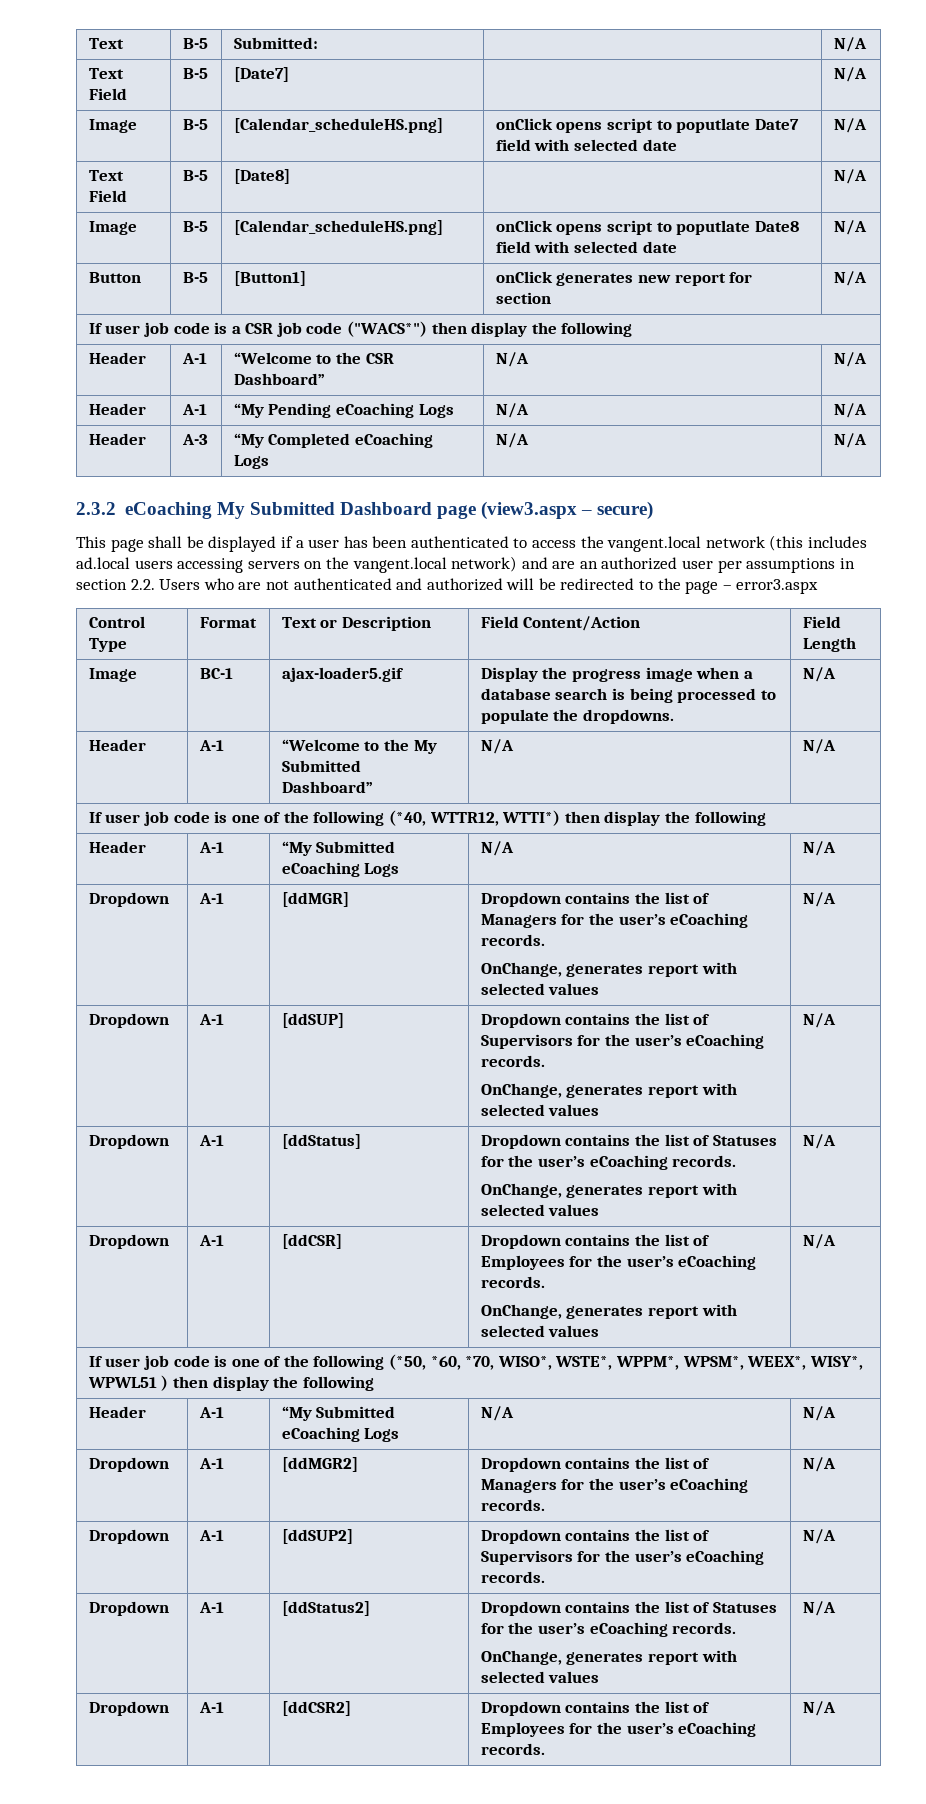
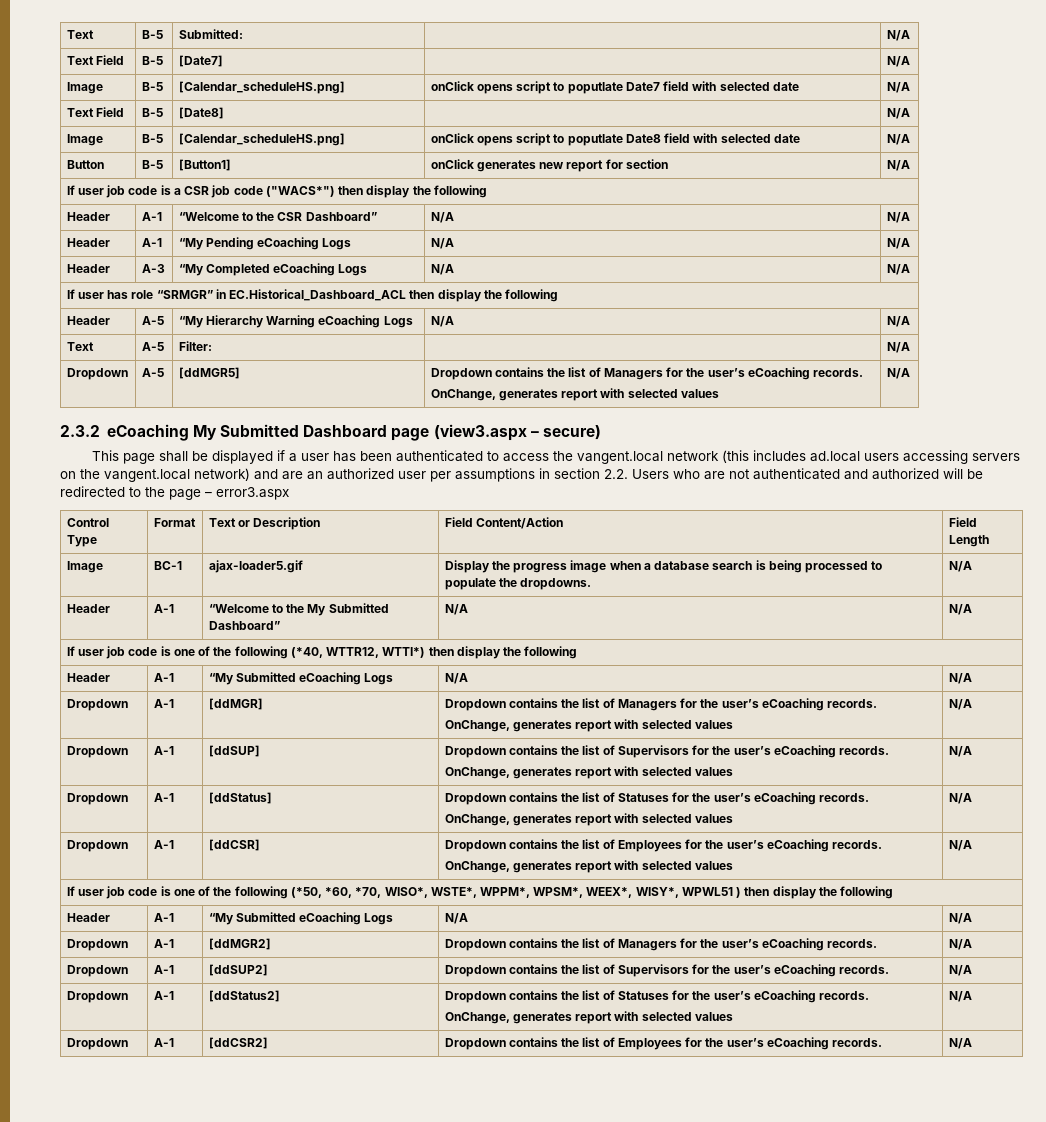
(867, 440) none -> [66,289,559,302] [66,316,110,325] [141,316,164,325] [178,315,413,328] [430,316,454,327] [886,316,910,327] [66,342,94,351] [141,342,164,351] [178,341,212,351] [886,342,910,353] [66,368,128,380] [141,368,164,377] [178,367,240,379] [430,367,864,380] [430,388,719,401] [886,368,910,379] // If user has role “SRMGR” in EC.Historical_Dashboard_ACL then display the following // Header | A-5 | “My Hierarchy Warning eCoaching Logs | N/A | N/A // Text | A-5 | Filter: | | N/A // Dropdown | A-5 | [ddMGR5] | Dropdown contains the list of Managers for the user’s eCoaching records. // OnChange, generates report with selected values | N/A

